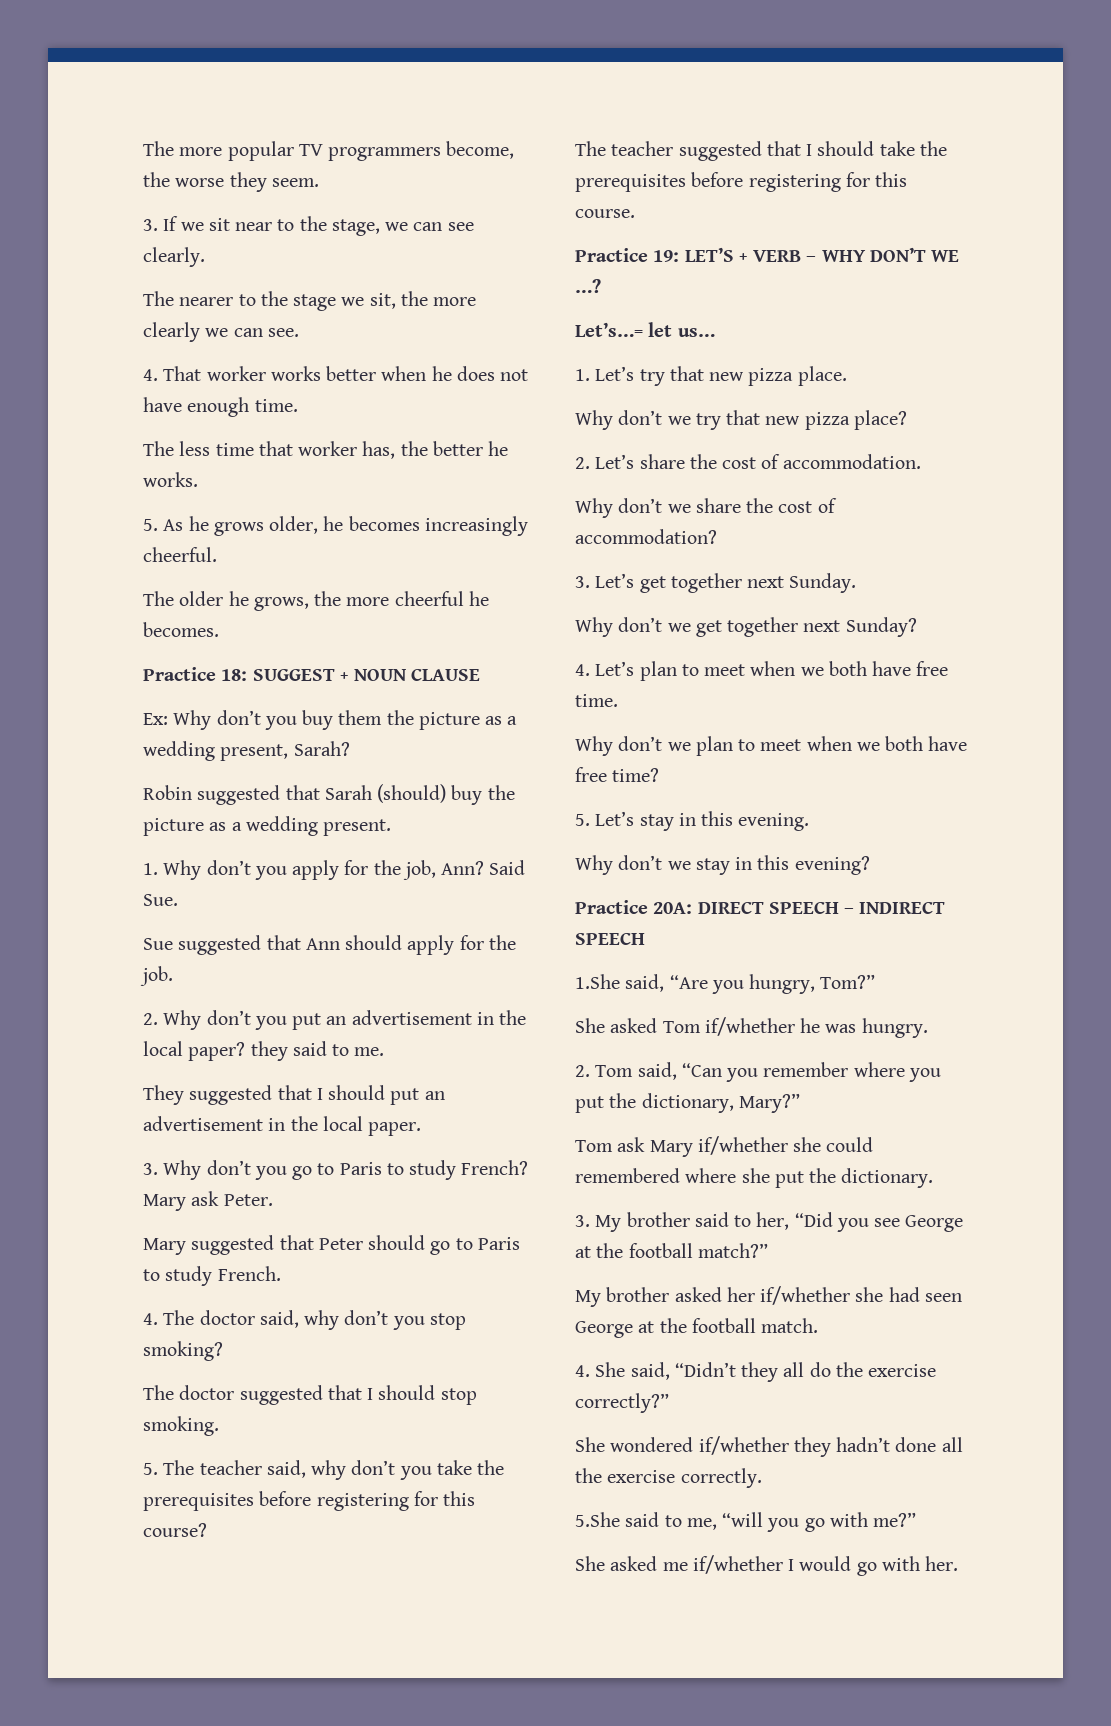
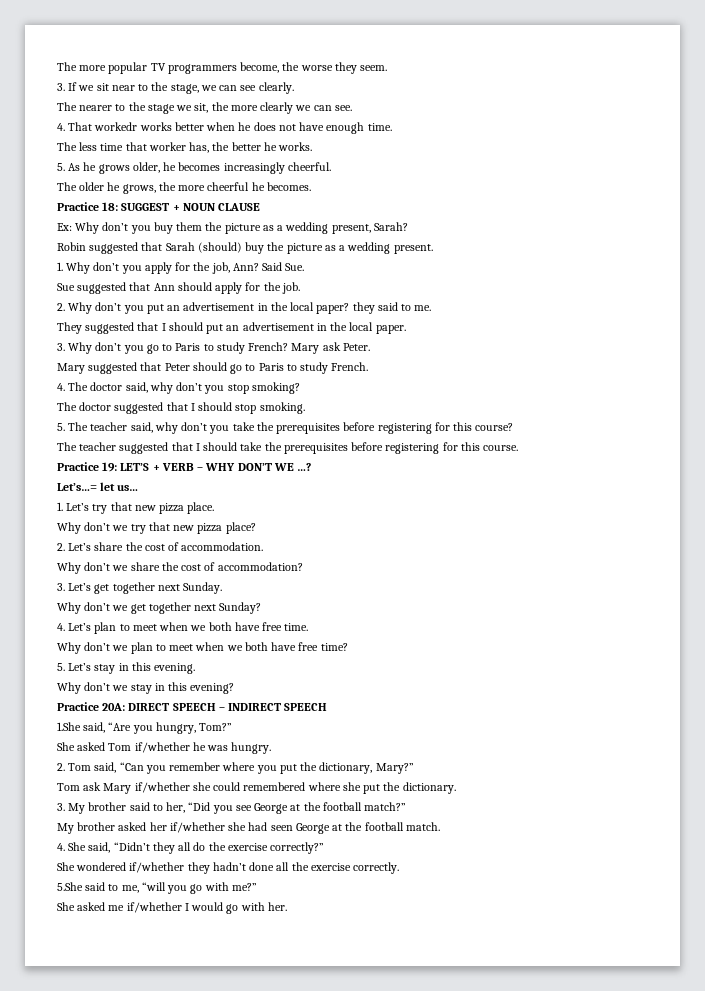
[206,366,266,381] worker -> [94,122,138,131] workedr

